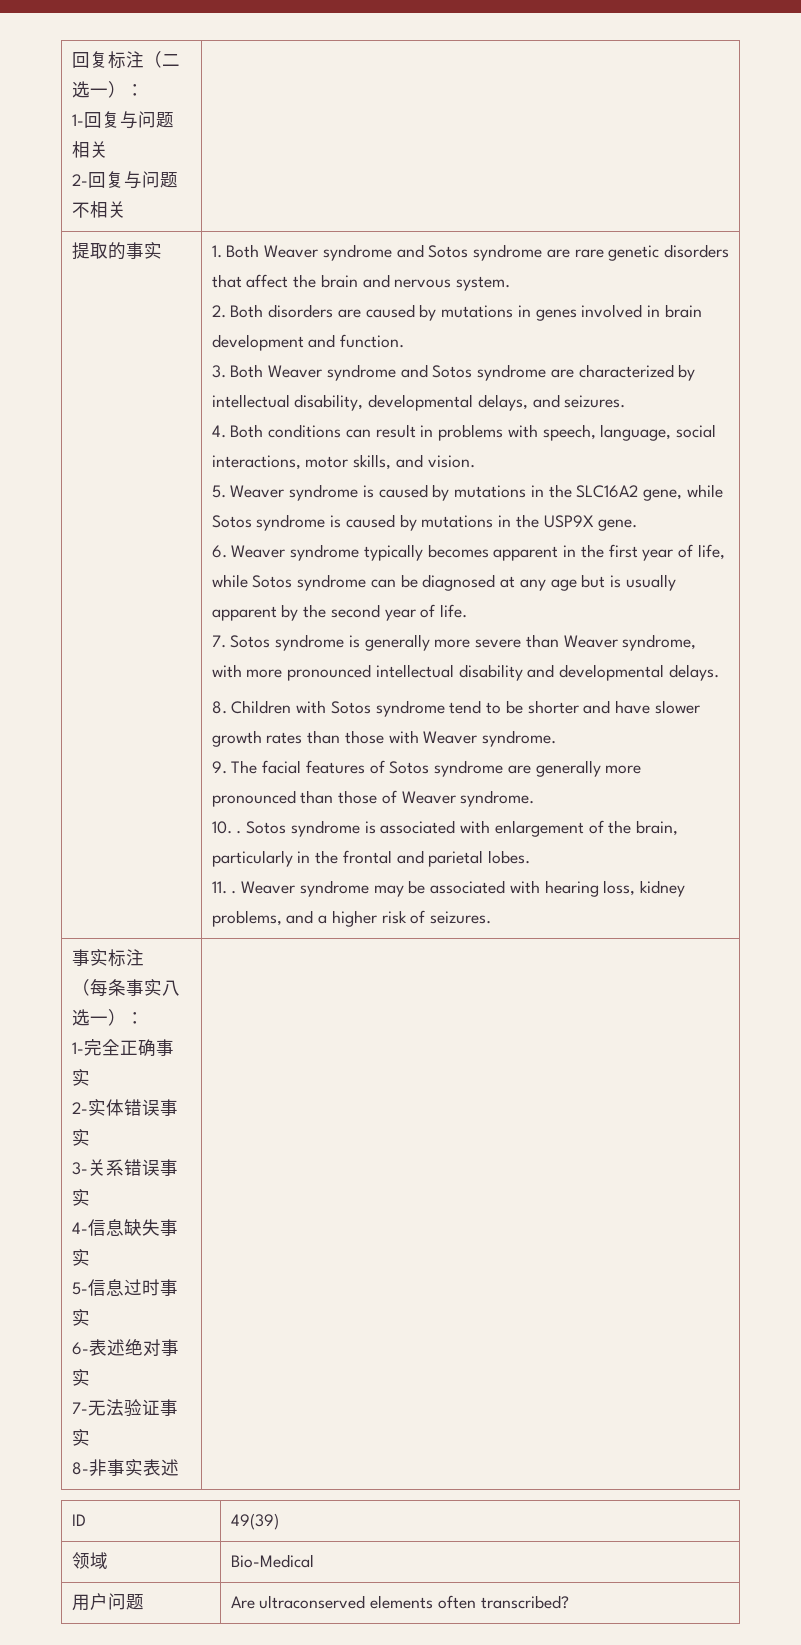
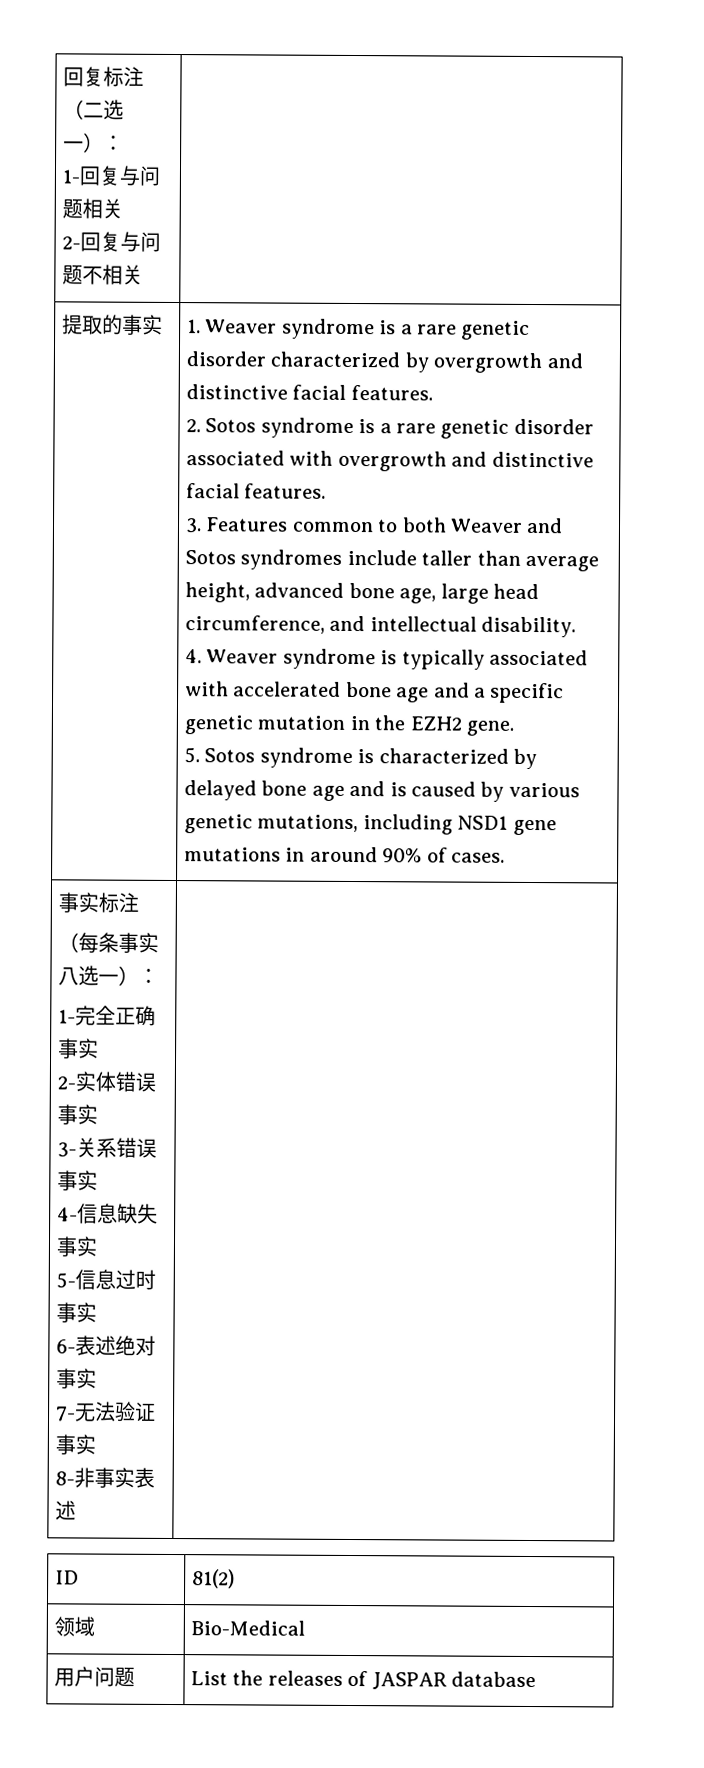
[226,244,730,261] [211,274,511,291] [211,304,702,321] [211,334,405,351] [211,364,696,381] [211,394,626,411] [211,424,717,441] [211,454,475,470] [211,484,723,501] [211,514,594,531] Both Weaver syndrome and Sotos syndrome are rare genetic disorders that affect the brain and nervous system. // 2. Both disorders are caused by mutations in genes involved in brain development and function. // 3. Both Weaver syndrome and Sotos syndrome are characterized by intellectual disability, developmental delays, and seizures. // 4. Both conditions can result in problems with speech, language, social interactions, motor skills, and vision. // 5. Weaver syndrome is caused by mutations in the SLC16A2 gene, while Sotos syndrome is caused by mutations in the USP9X -> [205,318,531,340] [186,351,583,374] [186,384,433,401] [186,417,594,439] [186,450,594,472] [186,483,327,499] [185,517,564,534] [185,549,600,572] [185,582,540,604] [185,615,577,638] [185,648,589,670] [185,681,565,704] [184,715,462,735] Weaver syndrome is a rare genetic disorder characterized by overgrowth and distinctive facial features. // 2. Sotos syndrome is a rare genetic disorder associated with overgrowth and distinctive facial features. // 3. Features common to both Weaver and Sotos syndromes include taller than average height, advanced bone age, large head circumference, and intellectual disability. // 4. Weaver syndrome is typically associated with accelerated bone age and a specific genetic mutation in the EZH2
[211,544,725,561] [211,574,676,591] [211,604,468,621] [211,634,697,651] [211,664,719,681] [211,700,700,717] [211,730,557,747] [211,760,642,777] [211,790,535,807] [211,820,679,837] [211,850,531,867] [211,880,686,897] [211,910,492,927] 6. Weaver syndrome typically becomes apparent in the first year of life, while Sotos syndrome can be diagnosed at any age but is usually apparent by the second year of life. // 7. Sotos syndrome is generally more severe than Weaver syndrome, with more pronounced intellectual disability and developmental delays. // 8. Children with Sotos syndrome tend to be shorter and have slower growth rates than those with Weaver syndrome. // 9. The facial features of Sotos syndrome are generally more pronounced than those of Weaver syndrome. // 10. . Sotos syndrome is associated with enlargement of the brain, particularly in the frontal and parietal lobes. // 11. . Weaver syndrome may be associated with hearing loss, kidney problems, and a higher risk of seizures. -> [184,747,538,770] [184,780,580,802] [184,814,557,836] [184,846,506,863] 5. Sotos syndrome is characterized by delayed bone age and is caused by various genetic mutations, including NSD1 gene mutations in around 90% of cases.
[230,1513,279,1530] 49(39) -> [192,1569,236,1589] 81(2)
[230,1595,569,1609] Are ultraconserved elements often transcribed? -> [191,1670,537,1690] List the releases of JASPAR database

